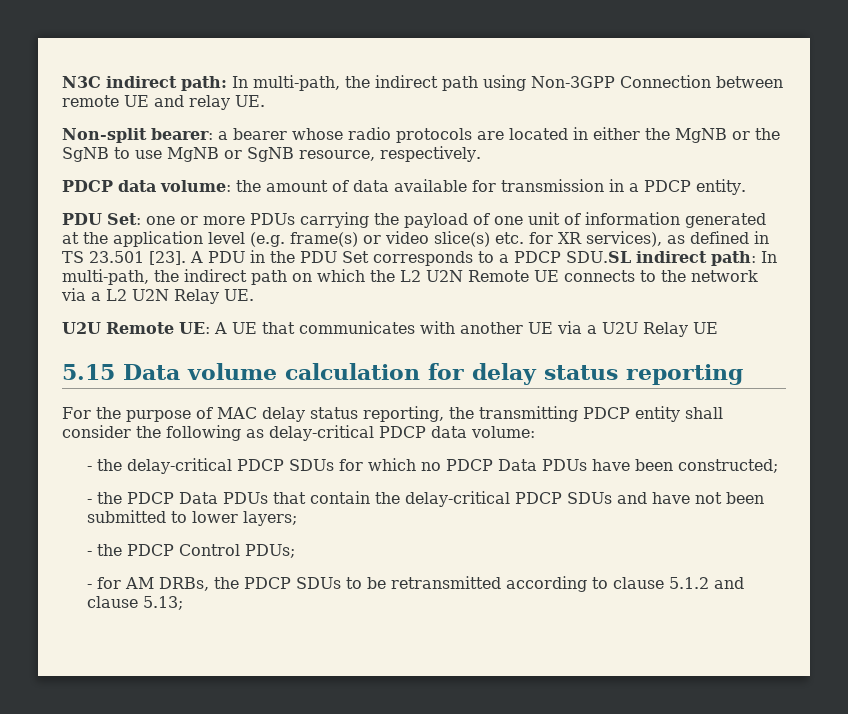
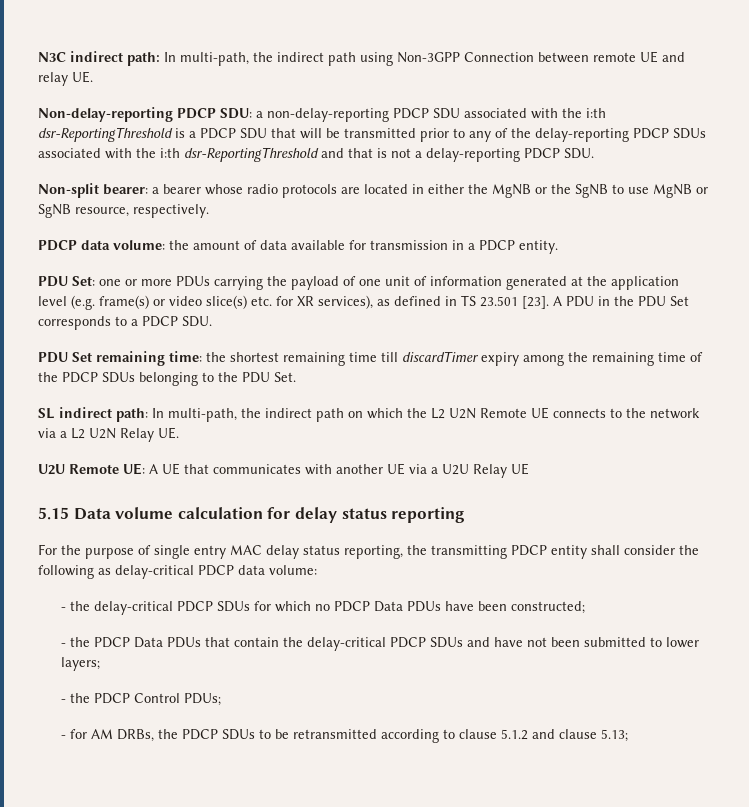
(265, 101) none -> [38,107,606,122] [38,127,706,142] [38,147,594,162] // Non-delay-reporting PDCP SDU: a non-delay-reporting PDCP SDU associated with the i:th dsr-ReportingThreshold is a PDCP SDU that will be transmitted prior to any of the delay-reporting PDCP SDUs associated with the i:th dsr-ReportingThreshold and that is not a delay-reporting PDCP SDU.
[566,251,631,263] SDU.SL -> [182,316,212,327] [38,351,703,366] [38,372,296,386] [38,408,55,419] SDU. // PDU Set remaining time: the shortest remaining time till discardTimer expiry among the remaining time of the PDCP SDUs belonging to the PDU Set. // SL
(213, 413) none -> [154,545,226,559] single entry

